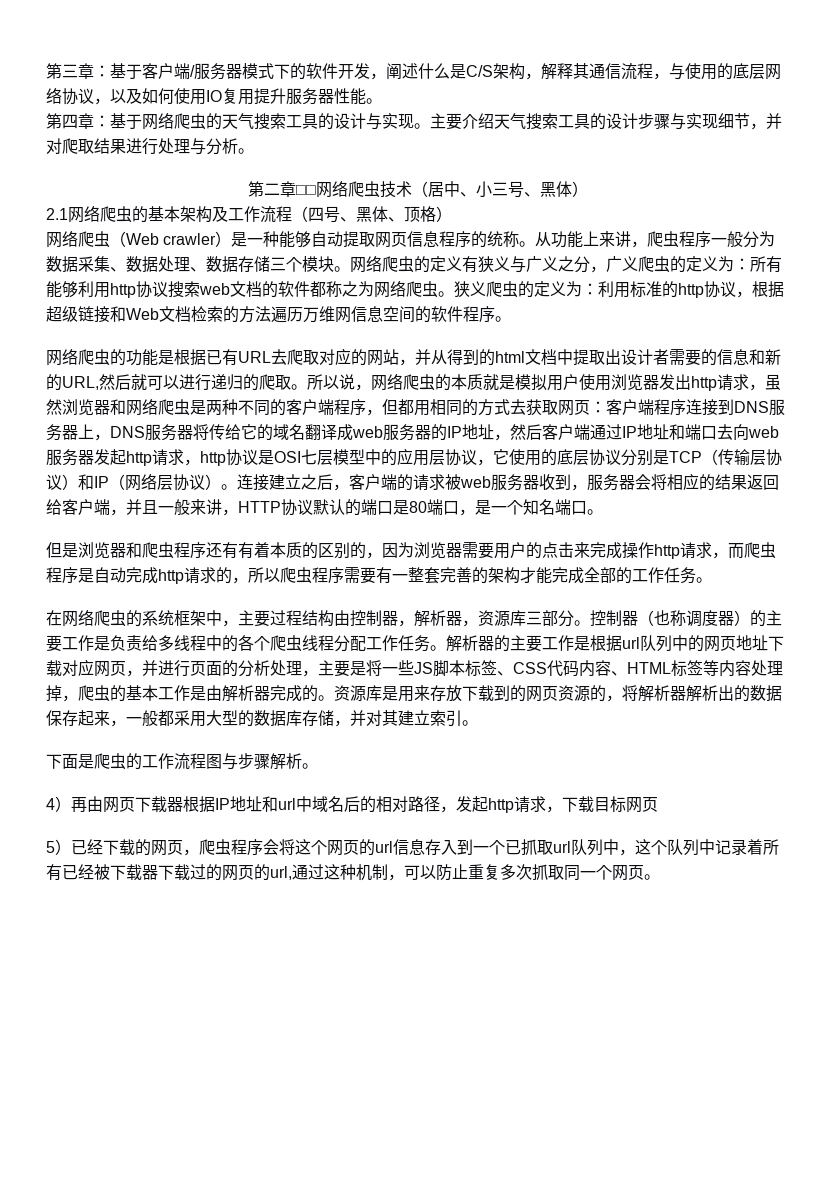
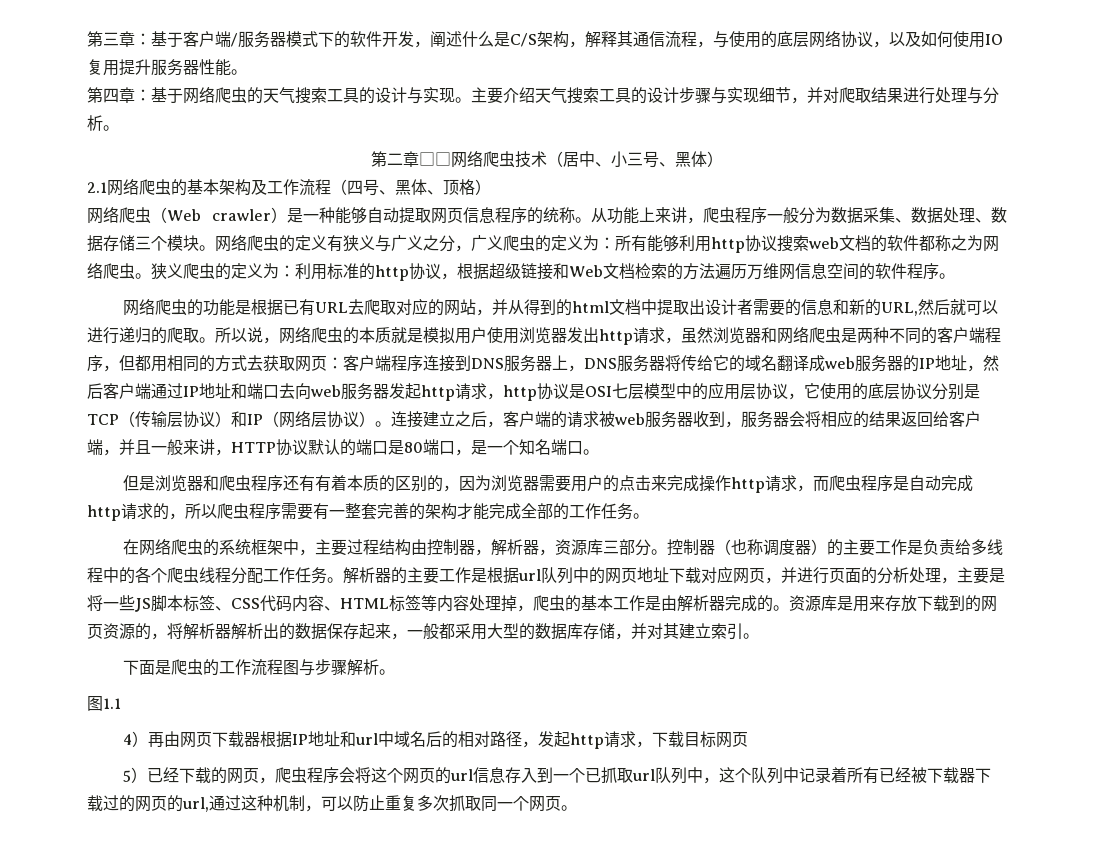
(318, 766) none -> [87,696,121,711] // 图1.1

